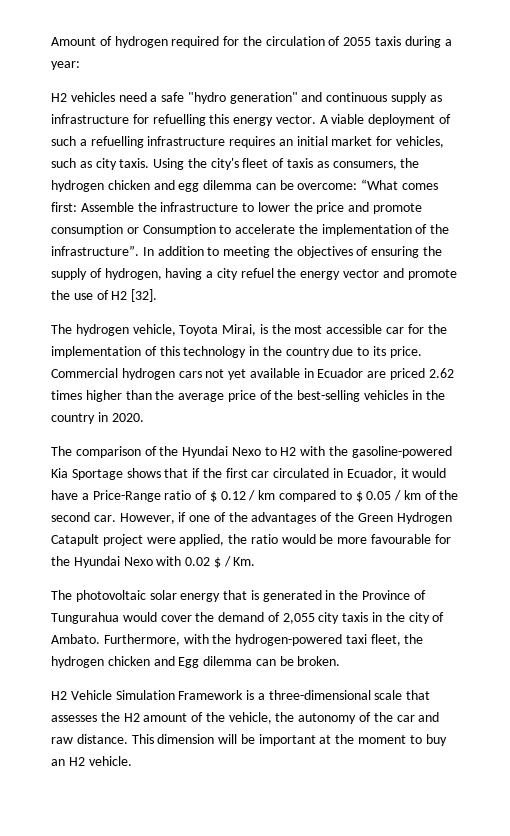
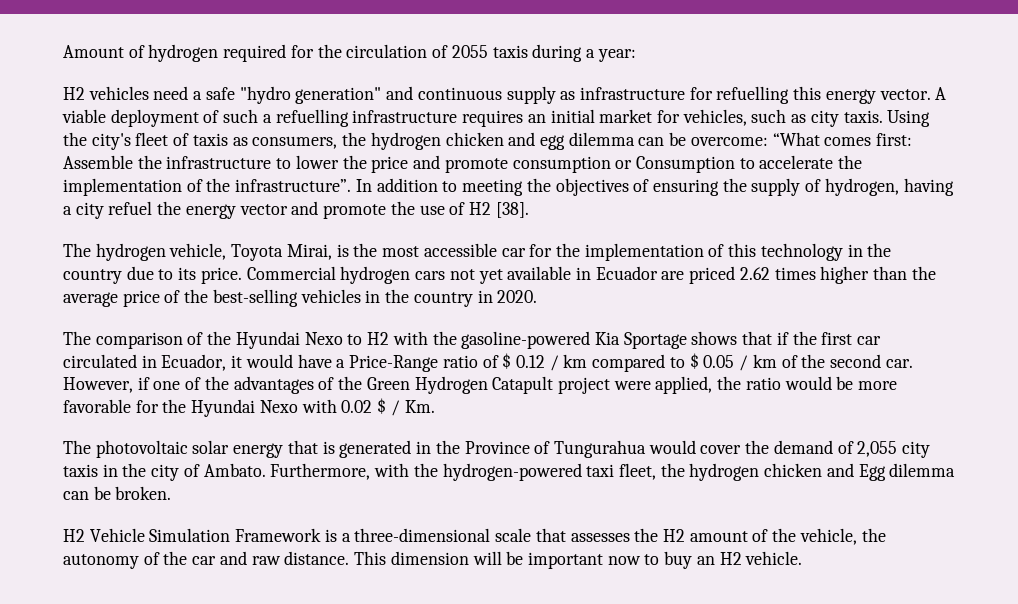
[131,289,158,302] [32]. -> [495,202,529,218] [38].
[371,534,432,544] favourable -> [63,399,131,413] favorable
[319,734,407,744] at the moment -> [607,556,641,565] now

